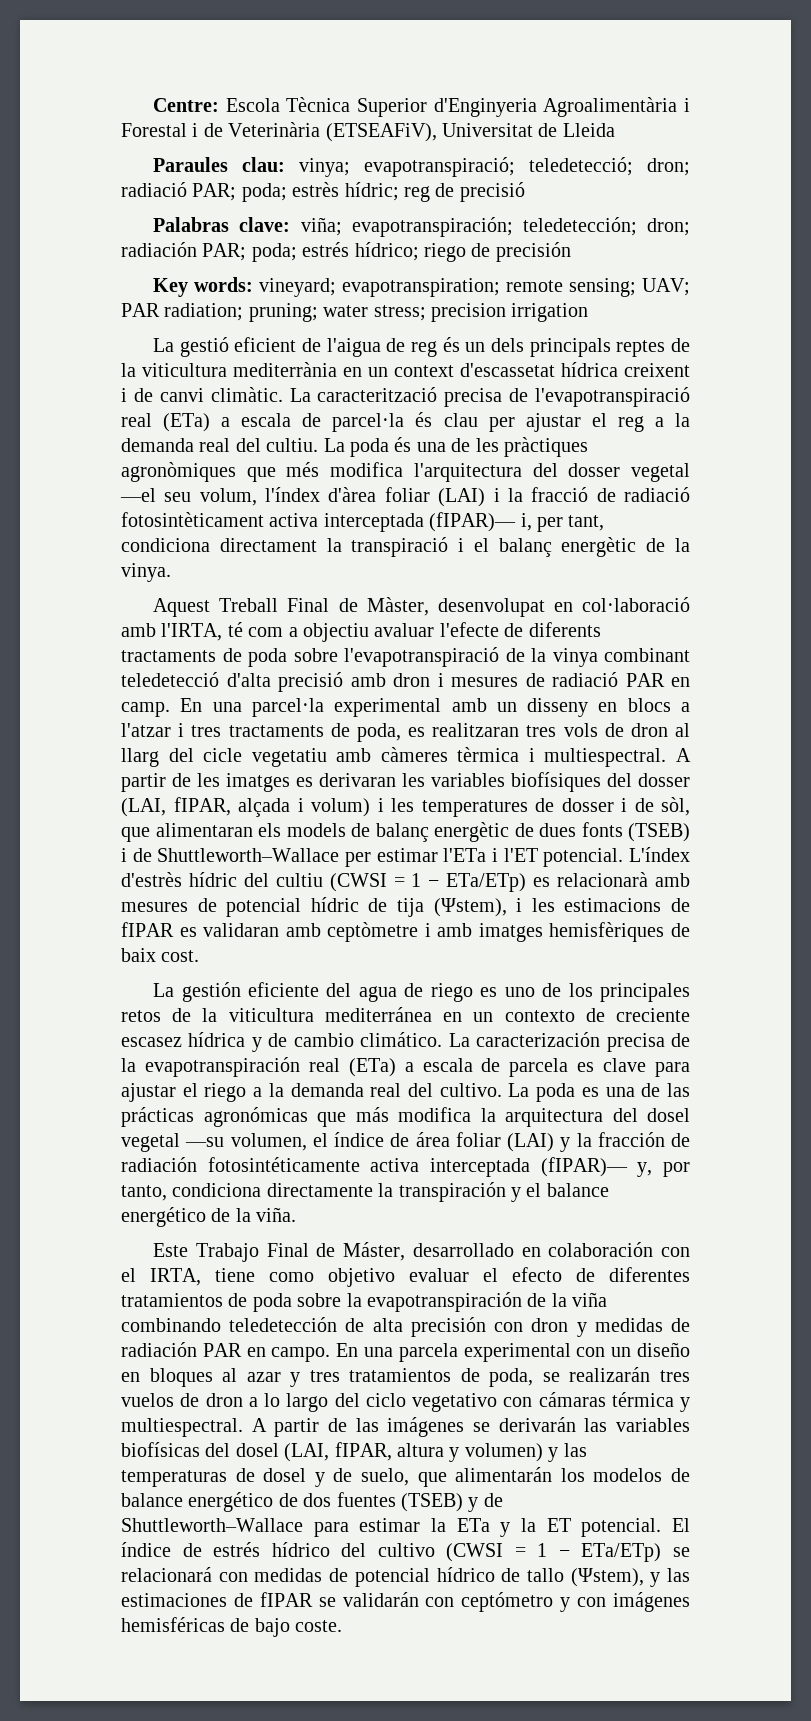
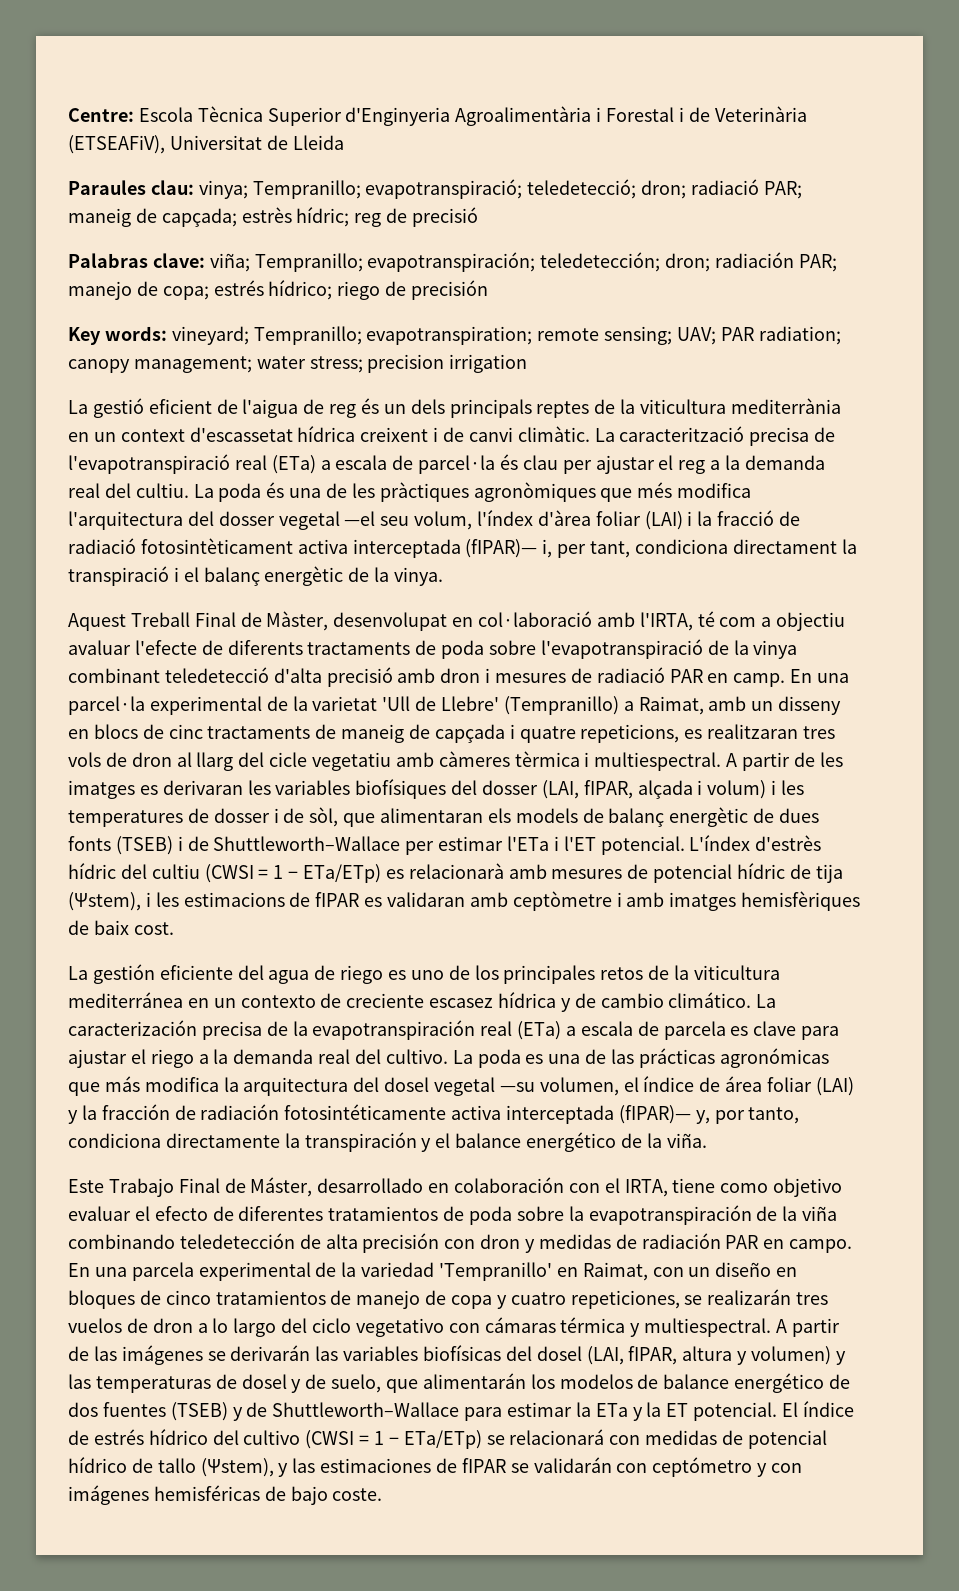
(351, 167) none -> [252,180,361,199] Tempranillo;
[241,183,287,202] poda; -> [68,208,237,227] maneig de capçada;
(342, 226) none -> [254,253,363,272] Tempranillo;
[251,243,297,262] poda; -> [68,281,209,300] manejo de copa;
(337, 287) none -> [253,326,362,345] Tempranillo;
[248,303,318,322] pruning; -> [68,356,252,373] canopy management;
(442, 707) none -> [266,696,704,715] de la varietat 'Ull de Llebre' (Tempranillo) a Raimat,
[681,702,690,712] [121,723,401,742] a l'atzar i tres tractaments de poda, -> [142,724,680,743] de cinc tractaments de maneig de capçada i quatre repeticions,
(571, 1352) none -> [315,1262,648,1281] de la variedad 'Tempranillo' en Raimat,
[222,1368,534,1387] al azar y tres tratamientos de poda, -> [139,1290,680,1309] de cinco tratamientos de manejo de copa y cuatro repeticiones,

